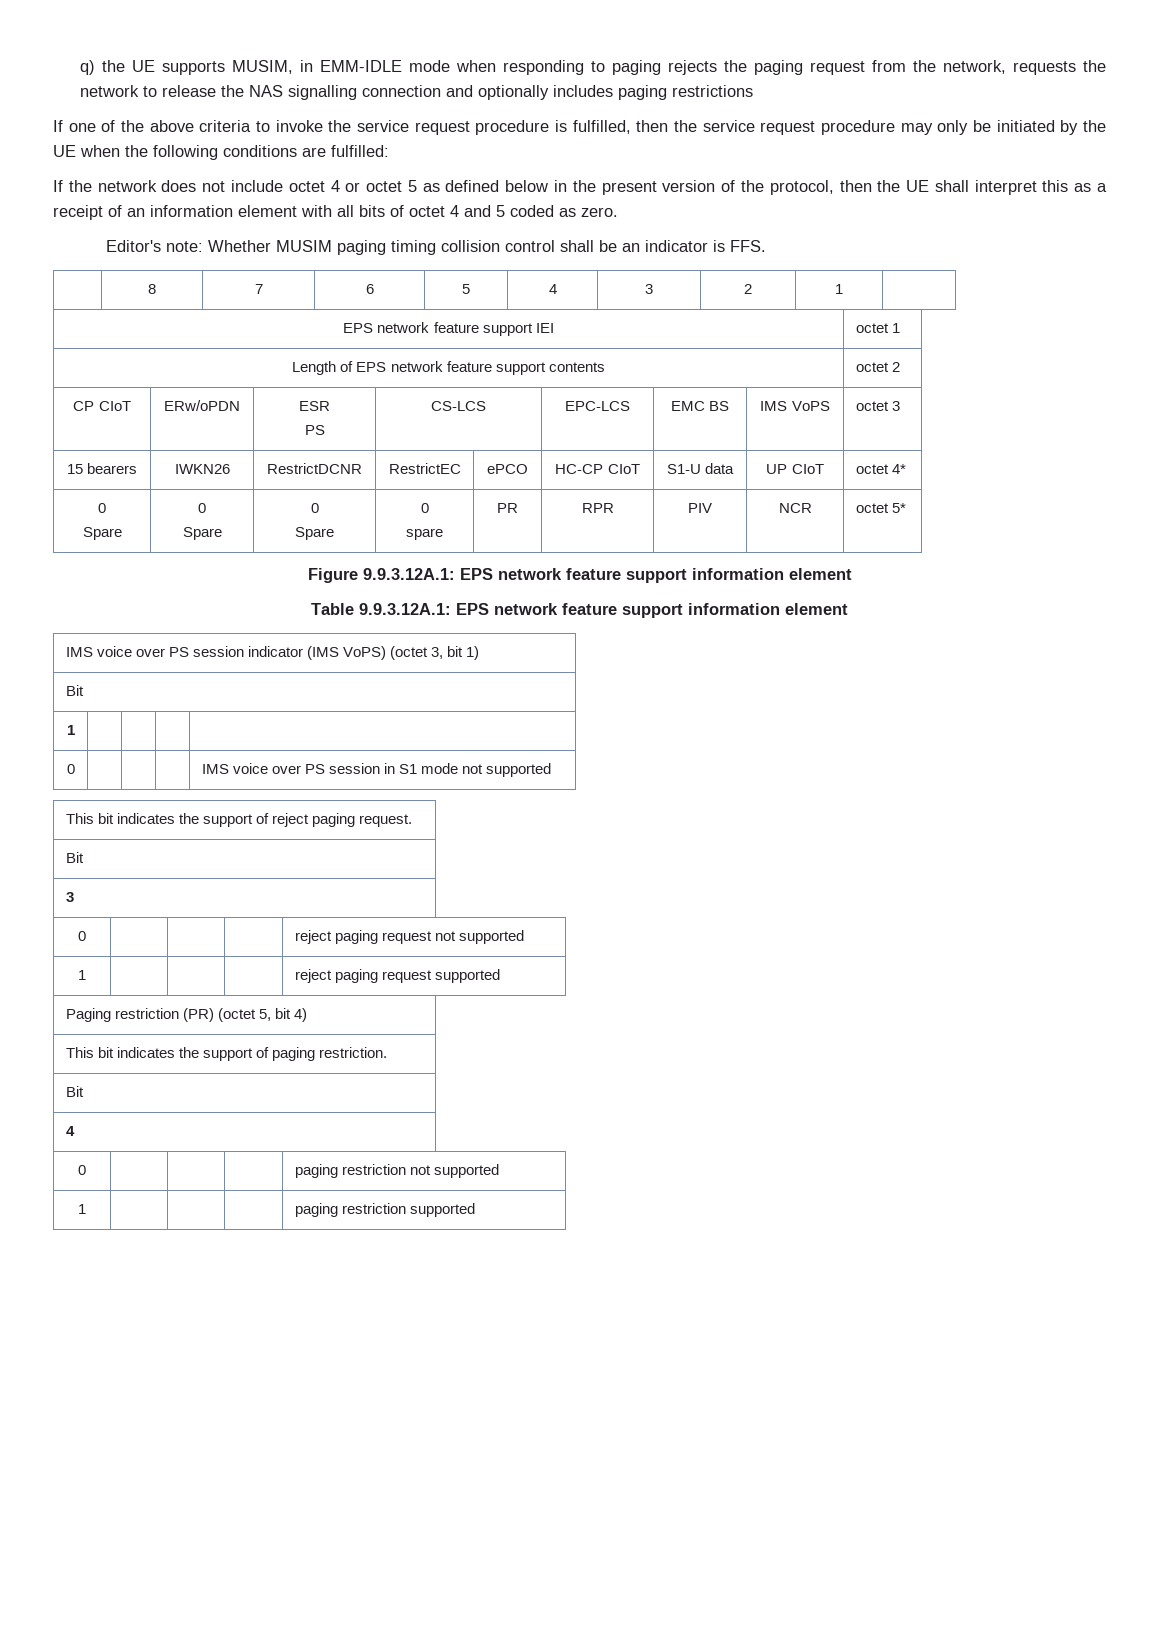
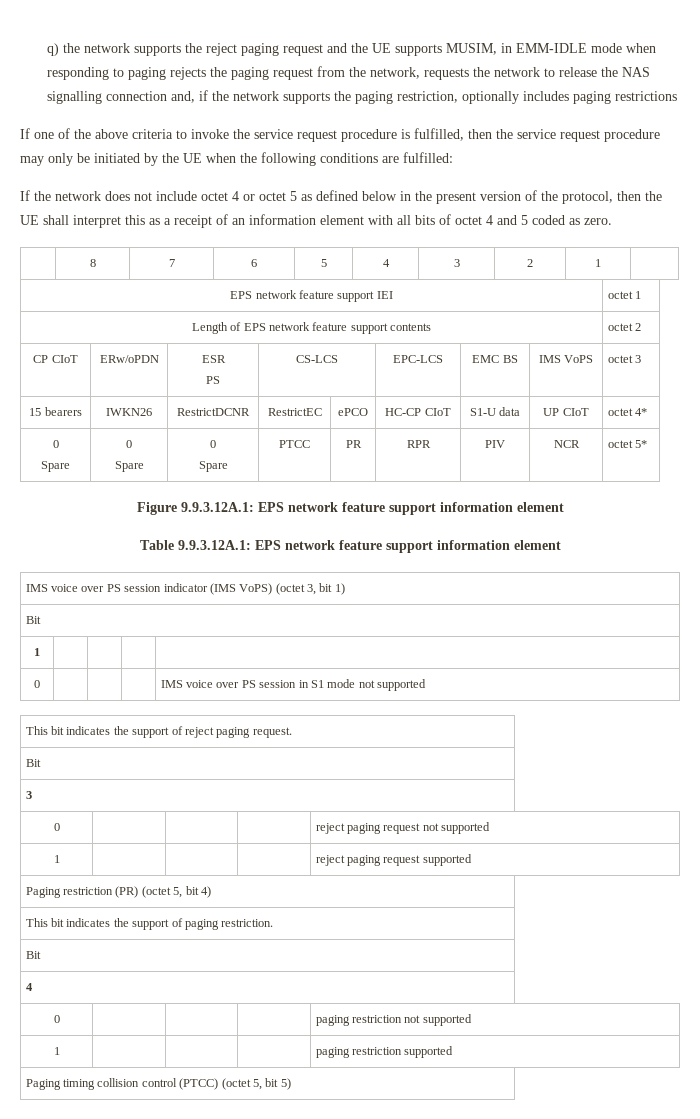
(125, 66) none -> [84,43,369,56] network supports the reject paging request and the
[445,85,473,97] and -> [171,90,459,104] and, if the network supports the paging restriction,
[106,240,767,255] // Editor's note: Whether MUSIM paging timing collision control shall be an indicator is FFS. -> (612, 221) none
[420,503,429,513] [406,528,443,540] 0 // spare -> [279,440,310,448] PTCC
(475, 1210) none -> [25,1078,291,1090] // Paging timing collision control (PTCC) (octet 5, bit 5)

